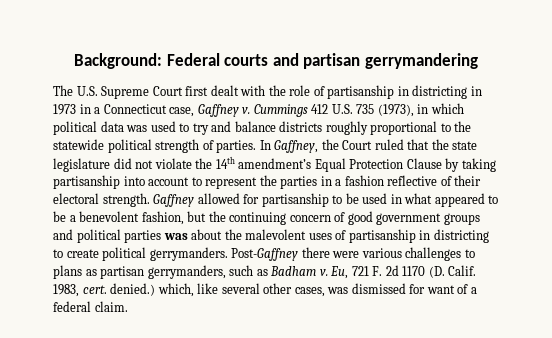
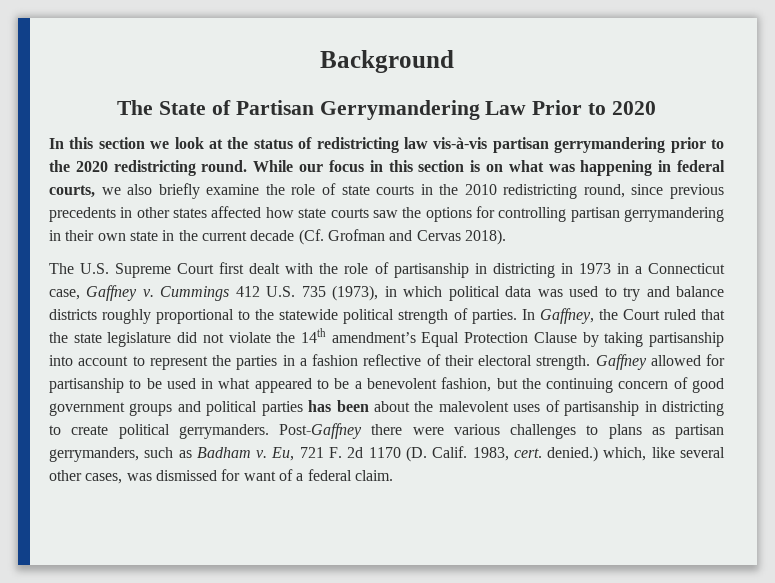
[74,53,478,69] Background: Federal courts and partisan gerrymandering -> [319,50,454,73] [117,100,656,120] [49,137,724,153] [49,160,725,176] [49,183,724,199] [49,206,724,222] [49,229,506,245] Background // The State of Partisan Gerrymandering Law Prior to 2020 // In this section we look at the status of redistricting law vis-à-vis partisan gerrymandering prior to the 2020 redistricting round. While our focus in this section is on what was happening in federal courts, we also briefly examine the role of state courts in the 2010 redistricting round, since previous precedents in other states affected how state courts saw the options for controlling partisan gerrymandering in their own state in the current decade (Cf. Grofman and Cervas 2018).
[163,233,188,240] was -> [308,400,369,412] has been

